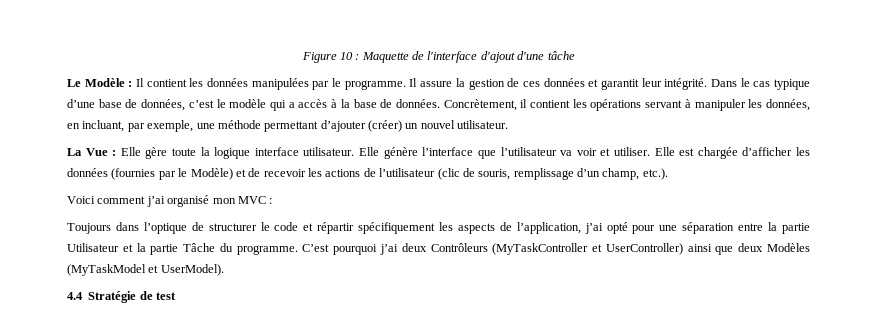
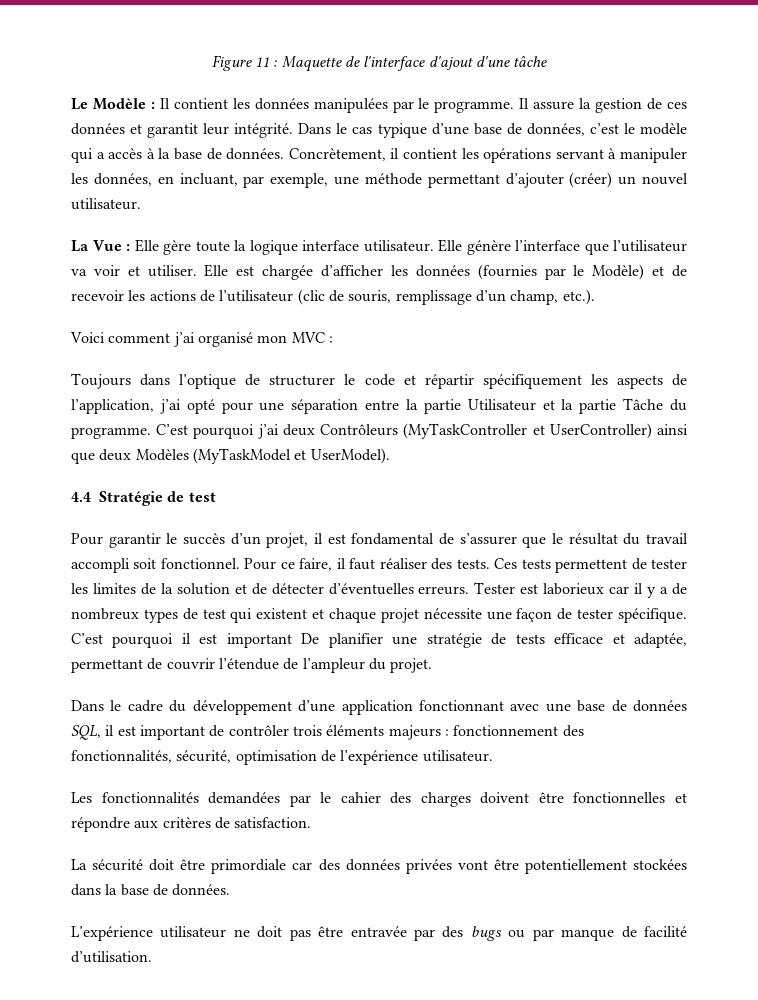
[339,52,353,60] 10 -> [255,57,270,67] 11
(176, 296) none -> [71,533,688,548] [71,558,688,573] [71,582,688,598] [71,608,687,623] [71,633,687,648] [71,658,433,673] [71,700,687,715] [71,725,584,740] [71,750,493,765] [71,792,687,807] [71,817,312,832] [71,859,687,874] [71,884,231,896] [71,926,688,941] [71,951,152,963] // Pour garantir le succès d’un projet, il est fondamental de s’assurer que le résultat du travail accompli soit fonctionnel. Pour ce faire, il faut réaliser des tests. Ces tests permettent de tester les limites de la solution et de détecter d’éventuelles erreurs. Tester est laborieux car il y a de nombreux types de test qui existent et chaque projet nécessite une façon de tester spécifique. C’est pourquoi il est important De planifier une stratégie de tests efficace et adaptée, permettant de couvrir l’étendue de l’ampleur du projet. // Dans le cadre du développement d’une application fonctionnant avec une base de données SQL, il est important de contrôler trois éléments majeurs : fonctionnement des fonctionnalités, sécurité, optimisation de l’expérience utilisateur. // Les fonctionnalités demandées par le cahier des charges doivent être fonctionnelles et répondre aux critères de satisfaction. // La sécurité doit être primordiale car des données privées vont être potentiellement stockées dans la base de données. // L’expérience utilisateur ne doit pas être entravée par des bugs ou par manque de facilité d’utilisation.

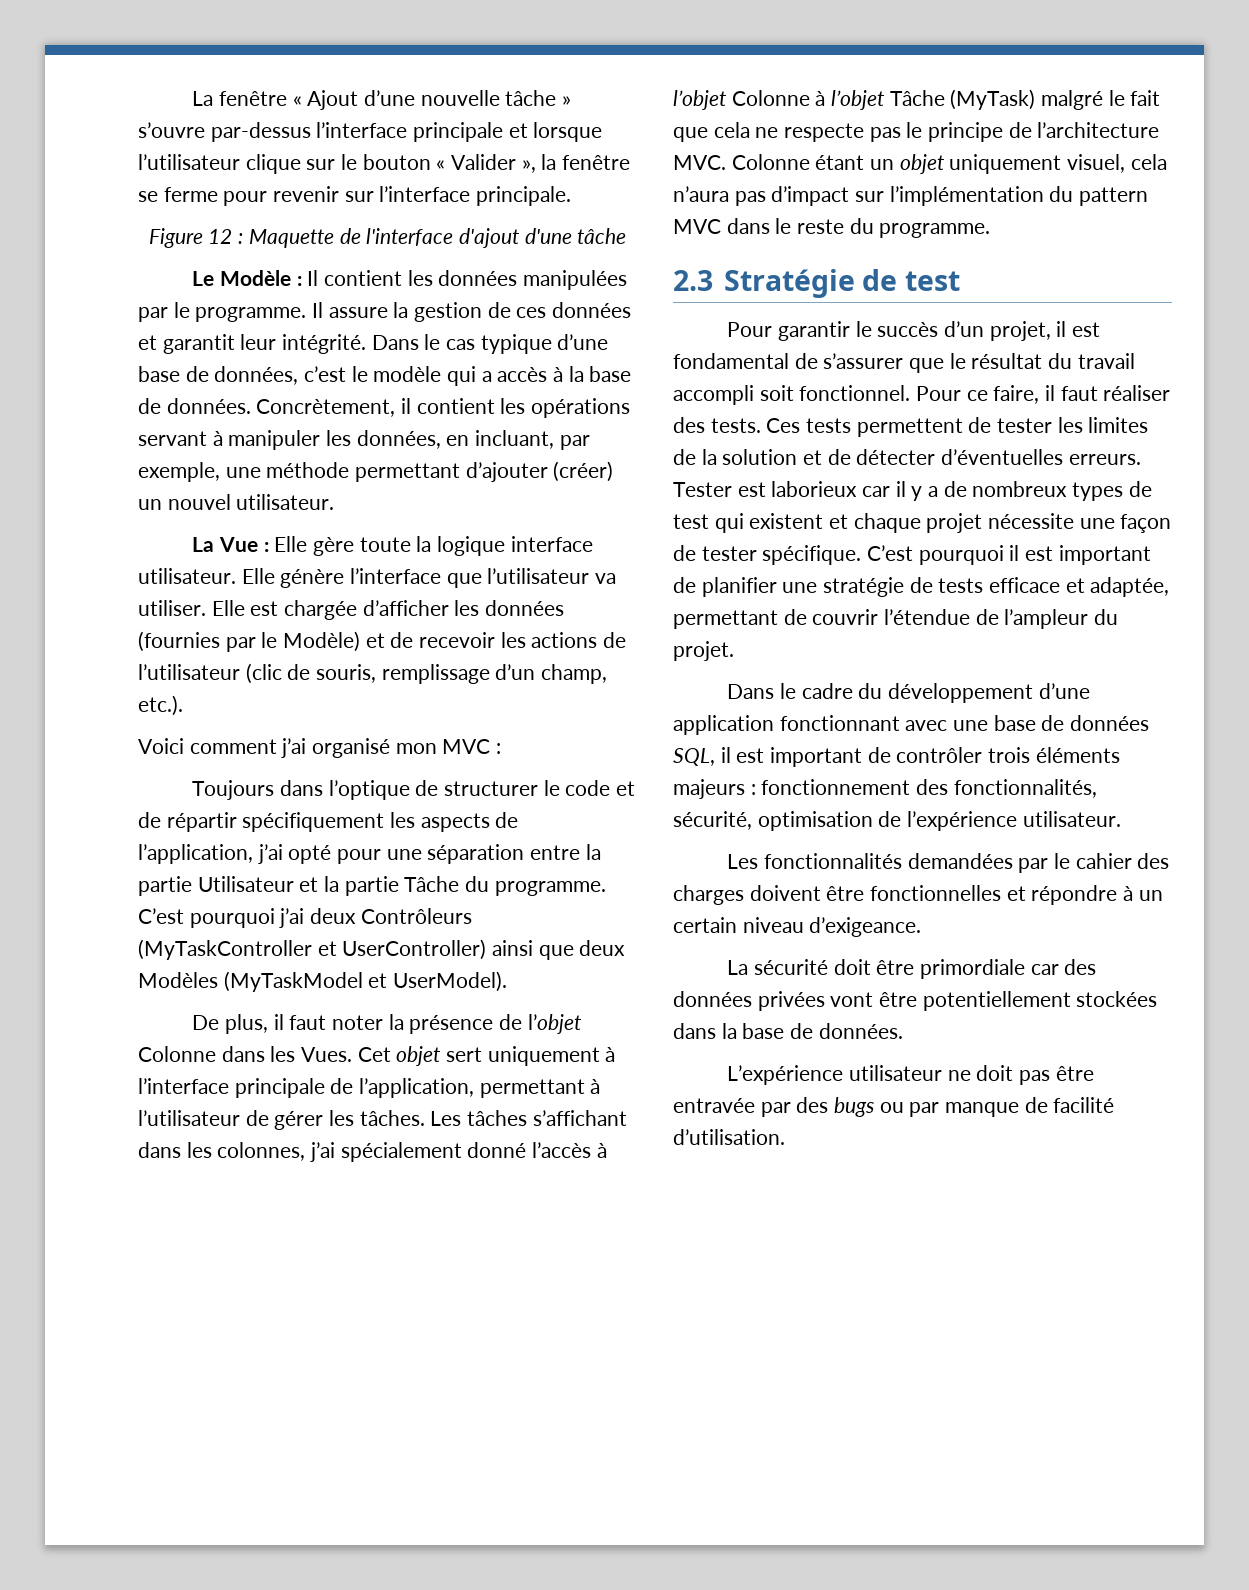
[211,55,270,71] Figure 11 -> [192,90,571,110] [138,122,603,142] [138,154,631,174] [138,186,572,206] [148,228,233,248] La fenêtre « Ajout d’une nouvelle tâche » s’ouvre par-dessus l’interface principale et lorsque l’utilisateur clique sur le bouton « Valider », la fenêtre se ferme pour revenir sur l’interface principale. // Figure 12
[93,265,140,276] voir et -> (617, 578) none
(416, 380) none -> [138,812,161,828] de
[71,492,91,502] 4.4 -> [192,1014,582,1034] [138,1046,616,1066] [138,1078,601,1098] [138,1110,627,1130] [138,1142,607,1162] [673,89,1161,110] [673,122,1160,142] [673,154,1167,174] [673,186,1149,206] [673,218,991,238] [673,270,713,291] De plus, il faut noter la présence de l’objet Colonne dans les Vues. Cet objet sert uniquement à l’interface principale de l’application, permettant à l’utilisateur de gérer les tâches. Les tâches s’affichant dans les colonnes, j’ai spécialement donné l’accès à l’objet Colonne à l’objet Tâche (MyTask) malgré le fait que cela ne respecte pas le principe de l’architecture MVC. Colonne étant un objet uniquement visuel, cela n’aura pas d’impact sur l’implémentation du pattern MVC dans le reste du programme. // 2.3
[301,633,320,644] De -> [673,577,696,593] de
[134,817,312,829] aux critères de satisfaction. -> [1123,886,1163,901] [673,917,922,937] à un certain niveau d’exigeance.

